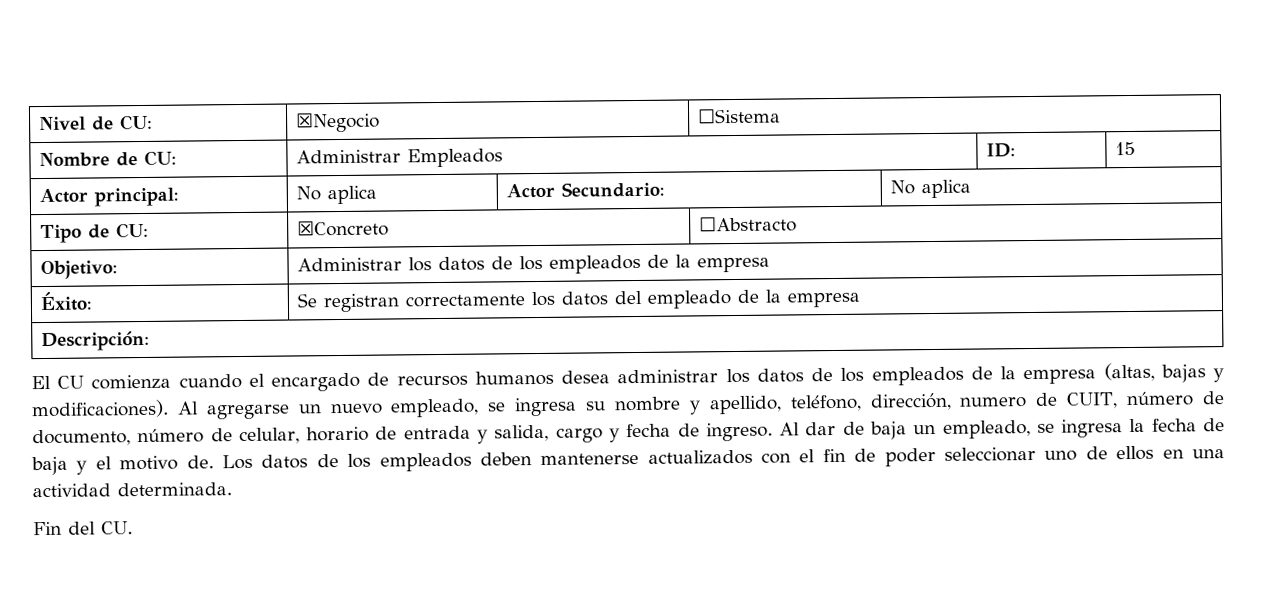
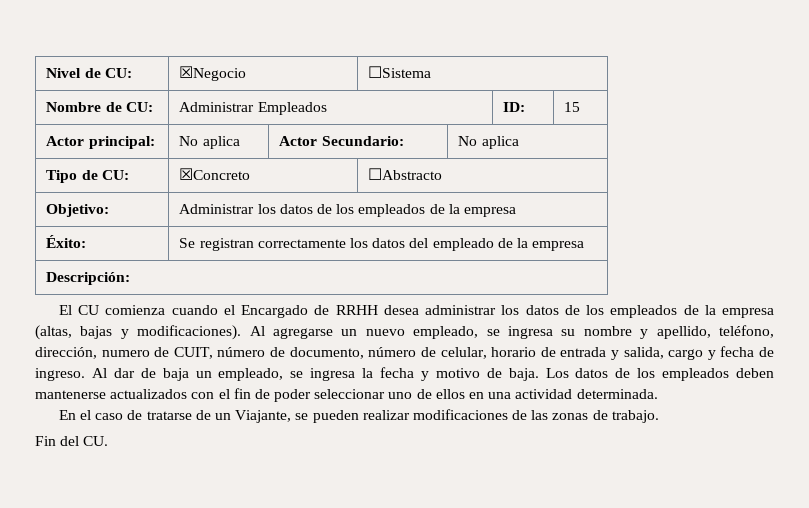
[271,370,554,392] encargado de recursos humanos -> [241,305,378,318] Encargado de RRHH
[1203,418,1225,432] [31,455,214,476] de baja y el motivo de. -> [420,368,539,381] y motivo de baja.
(232, 489) none -> [58,409,659,423] // En el caso de tratarse de un Viajante, se pueden realizar modificaciones de las zonas de trabajo.

